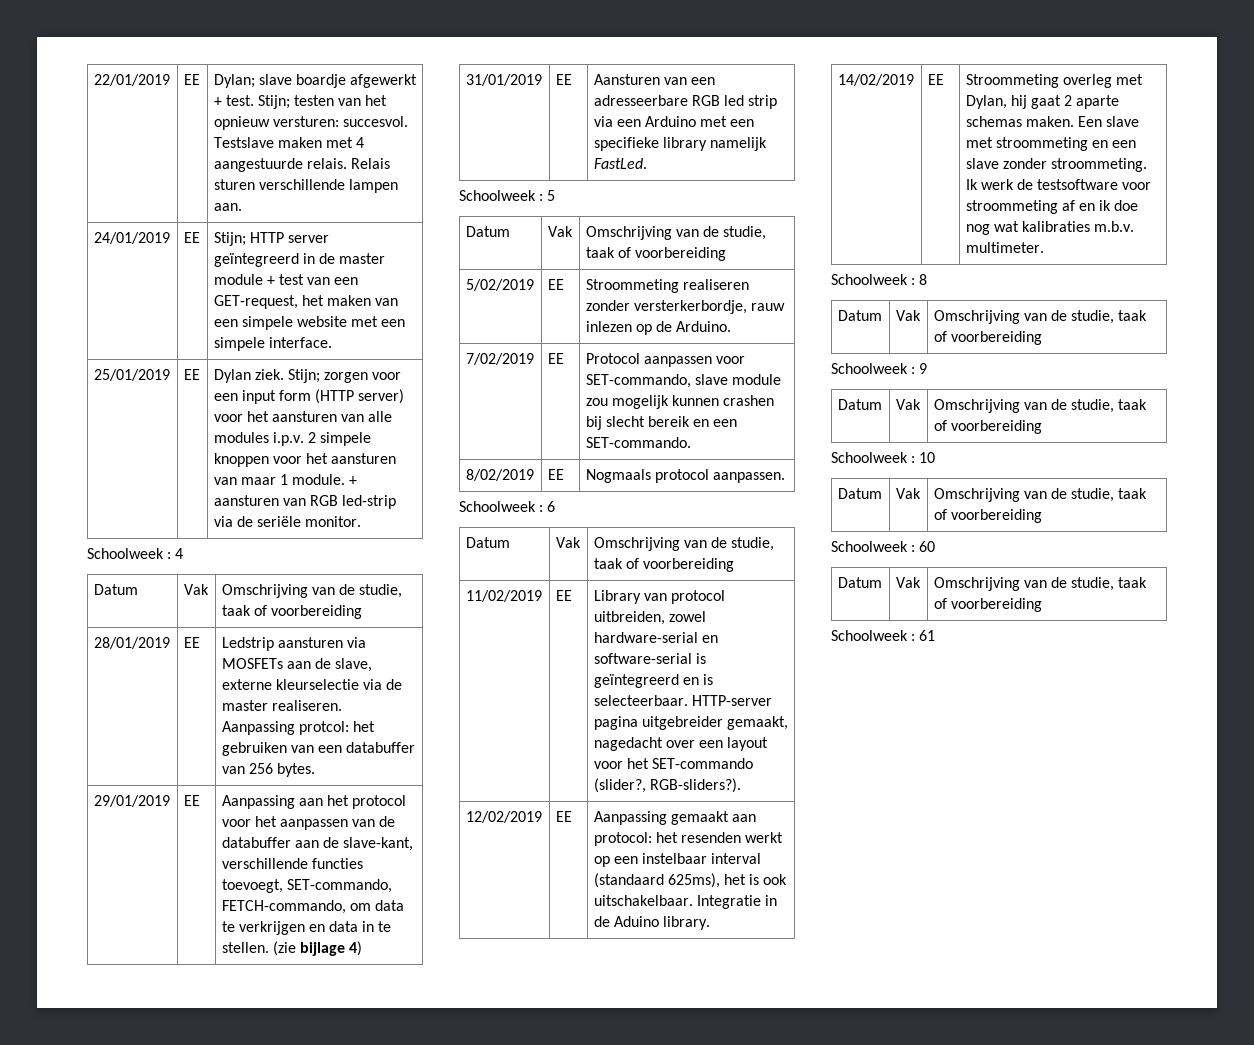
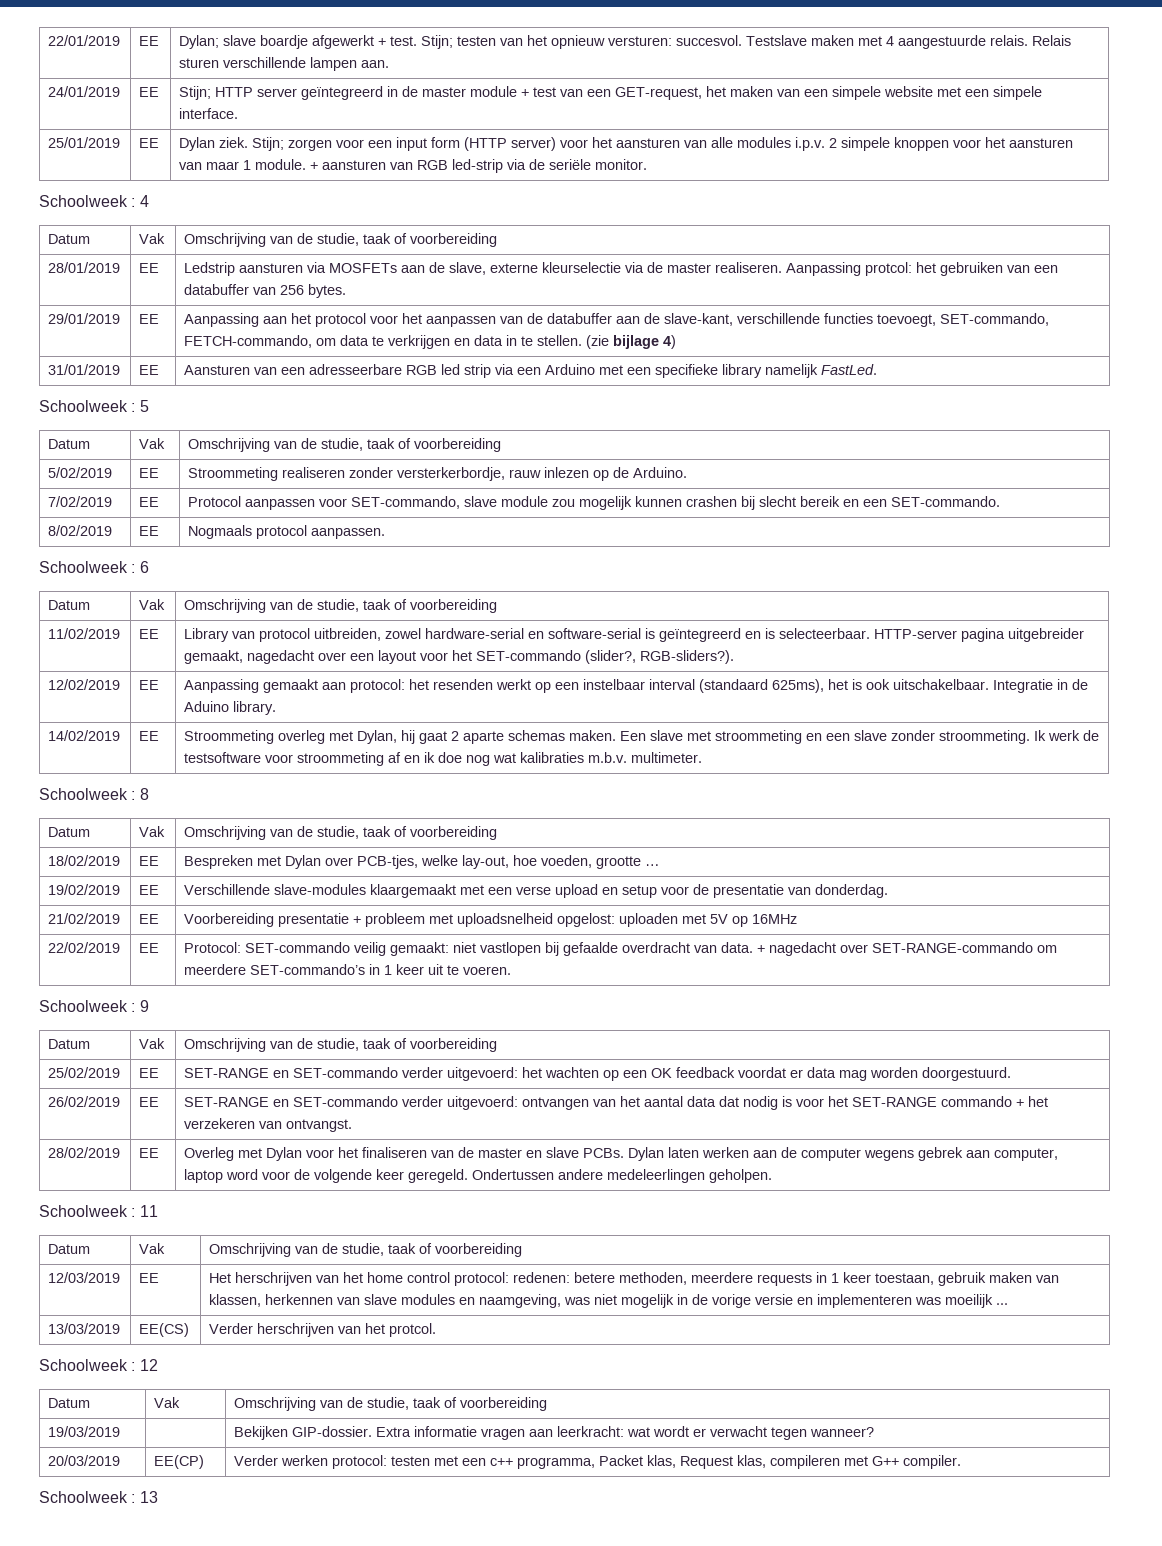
(1042, 338) none -> [48,855,121,866] [139,856,160,866] [184,855,661,869] [48,884,121,895] [139,885,160,895] [184,884,889,898] [48,913,121,924] [139,914,160,924] [184,913,798,927] [48,942,121,953] [139,943,160,953] [184,942,1058,956] [184,964,512,975] // 18/02/2019 | EE | Bespreken met Dylan over PCB-tjes, welke lay-out, hoe voeden, grootte … // 19/02/2019 | EE | Verschillende slave-modules klaargemaakt met een verse upload en setup voor de presentatie van donderdag. // 21/02/2019 | EE | Voorbereiding presentatie + probleem met uploadsnelheid opgelost: uploaden met 5V op 16MHz // 22/02/2019 | EE | Protocol: SET-commando veilig gemaakt: niet vastlopen bij gefaalde overdracht van data. + nagedacht over SET-RANGE-commando om meerdere SET-commando’s in 1 keer uit te voeren.
[831,452,936,463] [837,488,882,499] [895,488,921,499] [933,488,1148,502] [933,509,1042,523] [831,541,936,552] [837,577,882,588] [895,577,921,588] [933,577,1148,591] [933,598,1042,612] [831,630,936,641] // Schoolweek : 10 // Datum | Vak | Omschrijving van de studie, taak of voorbereiding // Schoolweek : 60 // Datum | Vak | Omschrijving van de studie, taak of voorbereiding // Schoolweek : 61 -> [48,1067,121,1078] [139,1068,160,1078] [184,1067,1012,1081] [48,1096,121,1107] [139,1097,160,1107] [184,1096,1049,1110] [184,1118,353,1132] [48,1147,121,1158] [139,1148,160,1158] [184,1147,1059,1161] [184,1169,773,1183] [39,1205,158,1217] [48,1244,91,1254] [139,1243,166,1254] [209,1243,523,1257] [48,1272,121,1283] [139,1273,160,1283] [209,1272,1060,1286] [209,1294,1009,1308] [48,1323,121,1334] [139,1323,190,1337] [209,1323,437,1337] [39,1359,158,1371] [48,1398,91,1408] [154,1397,181,1408] [234,1397,548,1411] [48,1426,121,1437] [234,1426,875,1440] [48,1455,121,1466] [154,1455,205,1469] [234,1455,962,1469] [39,1491,158,1503] // 25/02/2019 | EE | SET-RANGE en SET-commando verder uitgevoerd: het wachten op een OK feedback voordat er data mag worden doorgestuurd. // 26/02/2019 | EE | SET-RANGE en SET-commando verder uitgevoerd: ontvangen van het aantal data dat nodig is voor het SET-RANGE commando + het verzekeren van ontvangst. // 28/02/2019 | EE | Overleg met Dylan voor het finaliseren van de master en slave PCBs. Dylan laten werken aan de computer wegens gebrek aan computer, laptop word voor de volgende keer geregeld. Ondertussen andere medeleerlingen geholpen. // Schoolweek : 11 // Datum | Vak | Omschrijving van de studie, taak of voorbereiding // 12/03/2019 | EE | Het herschrijven van het home control protocol: redenen: betere methoden, meerdere requests in 1 keer toestaan, gebruik maken van klassen, herkennen van slave modules en naamgeving, was niet mogelijk in de vorige versie en implementeren was moeilijk ... // 13/03/2019 | EE(CS) | Verder herschrijven van het protcol. // Schoolweek : 12 // Datum | Vak | Omschrijving van de studie, taak of voorbereiding // 19/03/2019 | | Bekijken GIP-dossier. Extra informatie vragen aan leerkracht: wat wordt er verwacht tegen wanneer? // 20/03/2019 | EE(CP) | Verder werken protocol: testen met een c++ programma, Packet klas, Request klas, compileren met G++ compiler. // Schoolweek : 13

